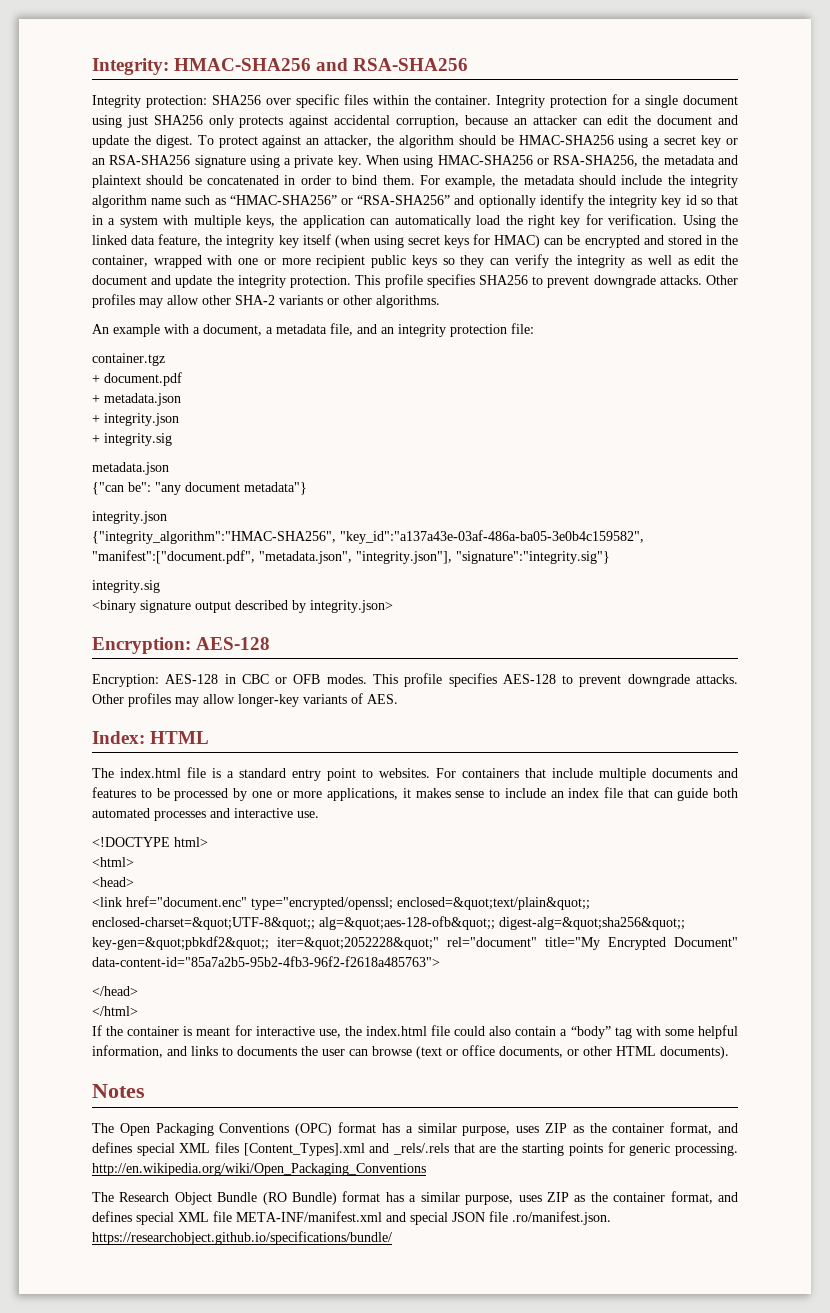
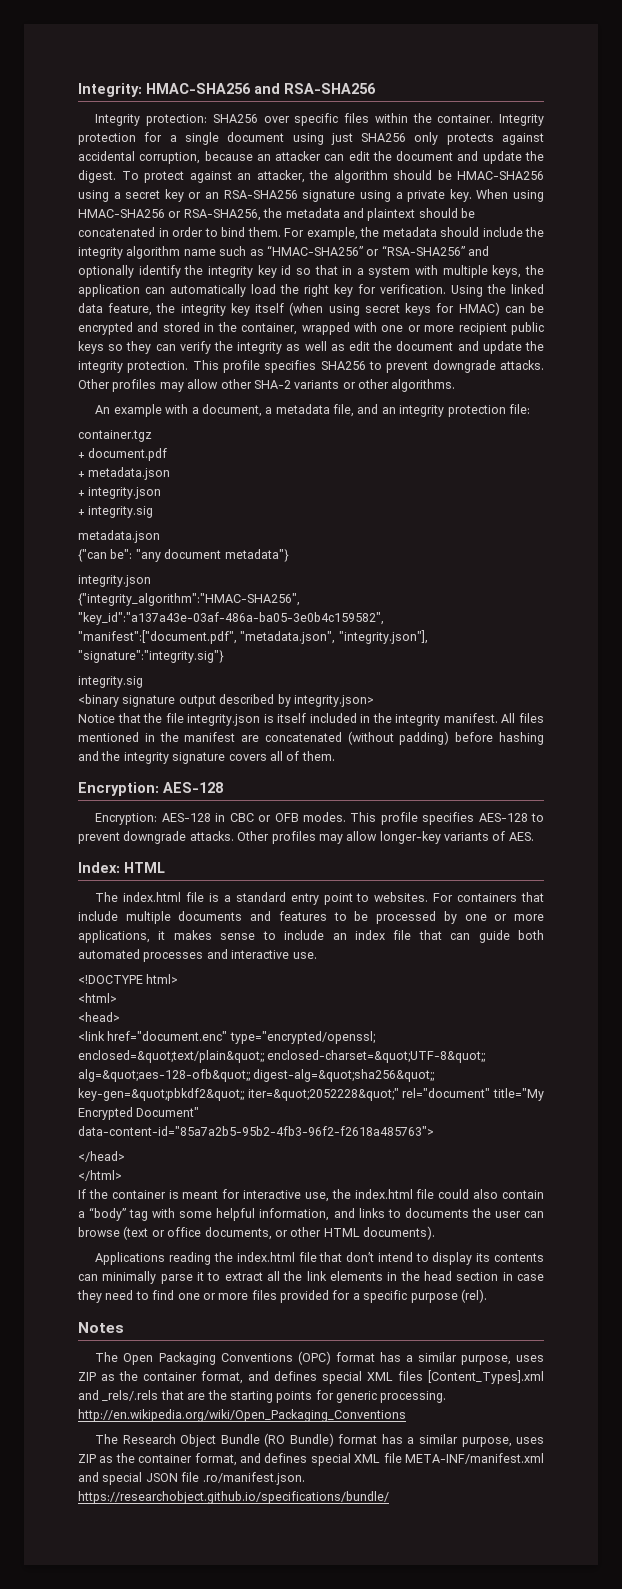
(393, 606) none -> [78,713,544,726] [78,731,544,745] [78,751,335,764] // Notice that the file integrity.json is itself included in the integrity manifest. All files mentioned in the manifest are concatenated (without padding) before hashing and the integrity signature covers all of them.
(729, 1052) none -> [95,1252,544,1265] [78,1271,544,1284] [77,1289,487,1303] // Applications reading the index.html file that don’t intend to display its contents can minimally parse it to extract all the link elements in the head section in case they need to find one or more files provided for a specific purpose (rel).

